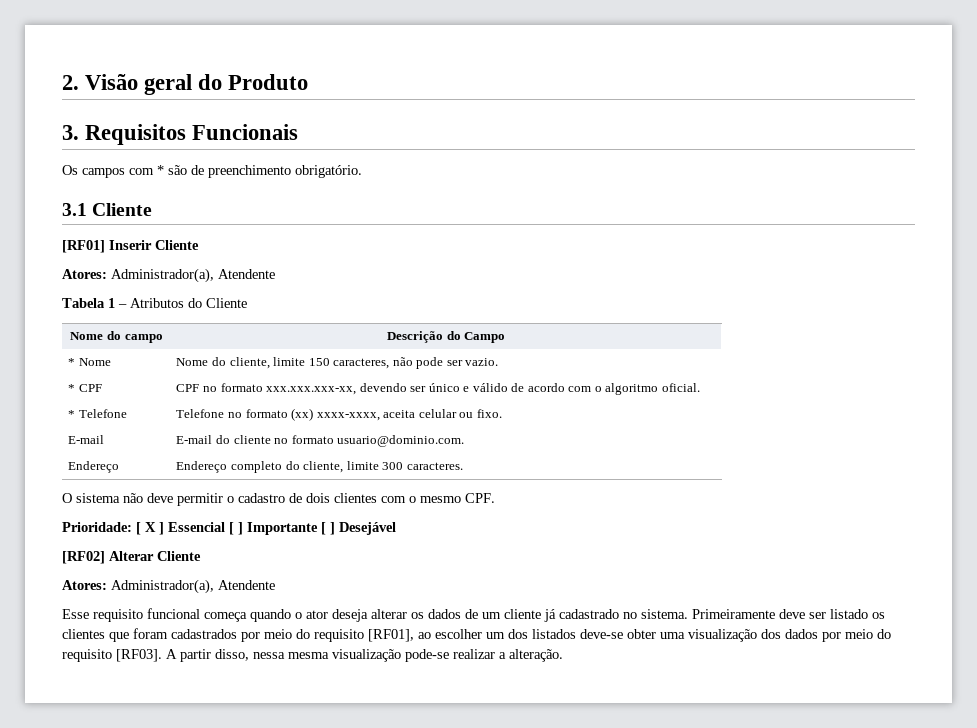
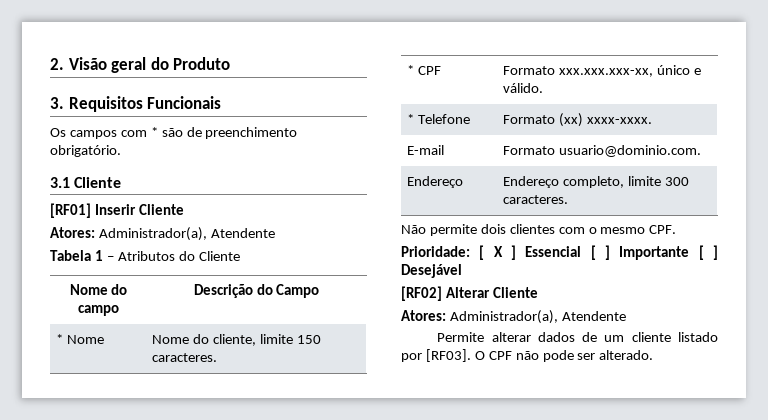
[333,357,499,369] [68,384,102,392] [176,383,700,395] [68,409,127,418] [176,408,502,421] [68,435,105,444] [176,435,334,444] caracteres, não pode ser vazio. // * CPF | CPF no formato xxx.xxx.xxx-xx, devendo ser único e válido de acordo com o algoritmo oficial. // * Telefone | Telefone no formato (xx) xxxx-xxxx, aceita celular ou fixo. // E-mail | E-mail do cliente no formato -> [152,353,218,362] [407,65,442,75] [503,65,702,77] [503,83,544,93] [407,114,471,124] [503,113,653,127] [407,145,445,155] [503,146,556,155] caracteres. // * CPF | Formato xxx.xxx.xxx-xx, único e válido. // * Telefone | Formato (xx) xxxx-xxxx. // E-mail | Formato
[230,461,344,473] completo do cliente, -> [563,176,625,188] completo,
[62,493,302,506] O sistema não deve permitir o cadastro de -> [401,224,477,236] Não permite
[62,608,885,622] [62,628,891,642] [62,649,563,662] Esse requisito funcional começa quando o ator deseja alterar os dados de um cliente já cadastrado no sistema. Primeiramente deve ser listado os clientes que foram cadastrados por meio do requisito [RF01], ao escolher um dos listados deve-se obter uma visualização dos dados por meio do requisito [RF03]. A partir disso, nessa mesma visualização pode-se realizar a alteração. -> [437,332,718,342] [401,349,654,362] Permite alterar dados de um cliente listado por [RF03]. O CPF não pode ser alterado.

